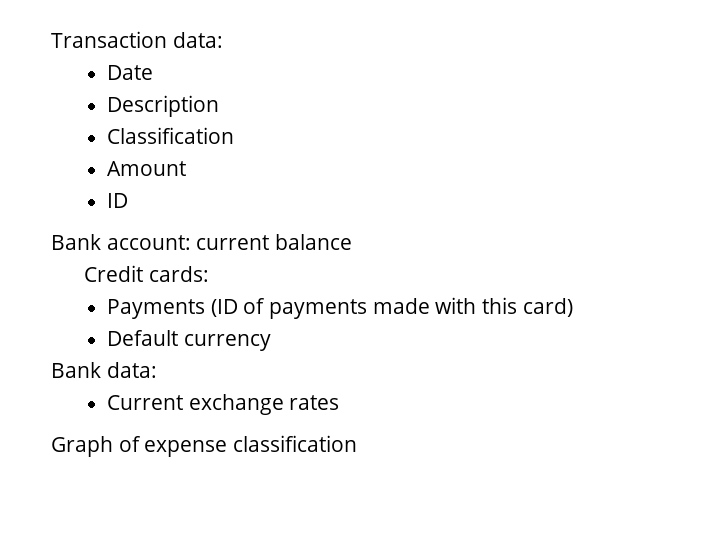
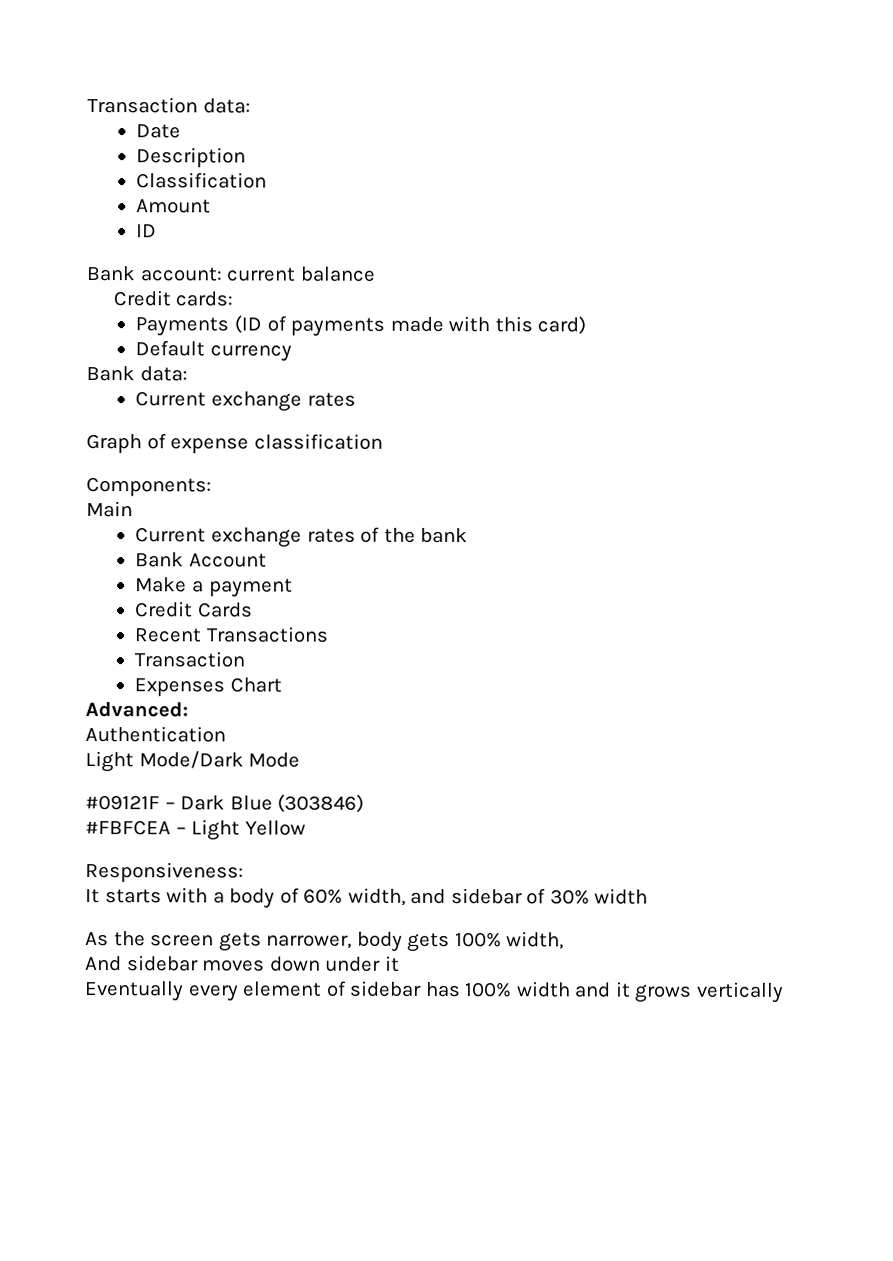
(358, 443) none -> [86,476,212,497] [86,500,133,518] [135,526,469,548] [135,552,267,568] [135,577,293,598] [135,601,253,618] [134,626,329,643] [134,651,246,668] [134,677,282,697] [85,700,189,718] [85,725,226,743] [85,750,301,773] [85,794,365,813] [85,819,306,841] [85,861,244,883] [85,887,649,909] [85,931,565,953] [85,955,400,972] [84,980,784,1003] // Components: // Main // Current exchange rates of the bank // Bank Account // Make a payment // Credit Cards // Recent Transactions // Transaction // Expenses Chart // Advanced: // Authentication // Light Mode/Dark Mode // #09121F – Dark Blue (303846) // #FBFCEA – Light Yellow // Responsiveness: // It starts with a body of 60% width, and sidebar of 30% width // As the screen gets narrower, body gets 100% width, // And sidebar moves down under it // Eventually every element of sidebar has 100% width and it grows vertically

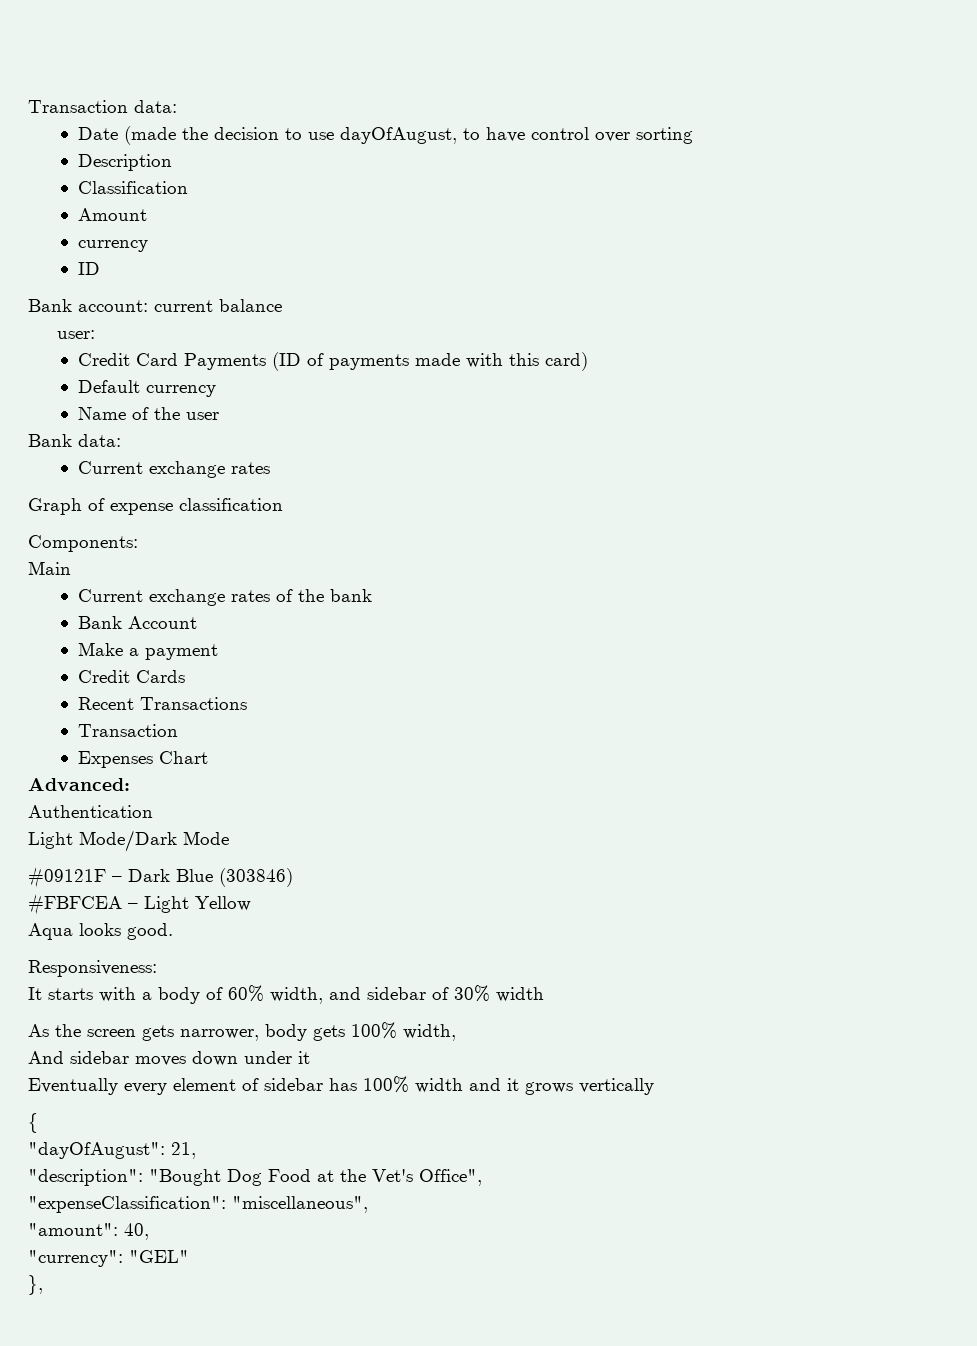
(182, 131) none -> [123,126,693,145] (made the decision to use dayOfAugust, to have control over sorting
(212, 206) none -> [77,240,148,252] // currency
[112,290,234,307] // Credit cards: // -> [56,330,95,339] [77,353,178,366] // user: // Credit Card
(292, 353) none -> [77,407,219,420] // Name of the user
(306, 828) none -> [28,923,173,940] // Aqua looks good.
(784, 992) none -> [28,1113,38,1133] [28,1142,196,1159] [28,1169,482,1186] [28,1196,368,1213] [28,1223,149,1240] [28,1250,189,1267] [28,1275,43,1295] // { // "dayOfAugust": 21, // "description": "Bought Dog Food at the Vet's Office", // "expenseClassification": "miscellaneous", // "amount": 40, // "currency": "GEL" // },

